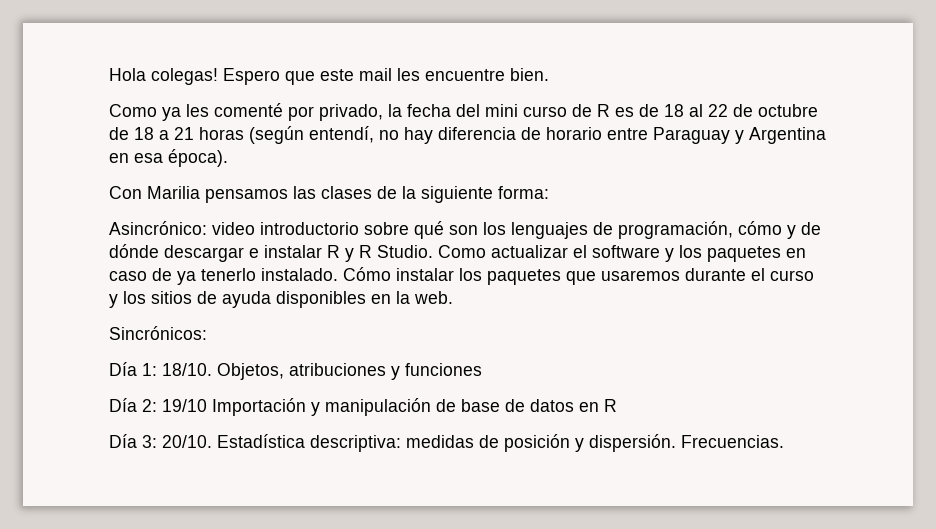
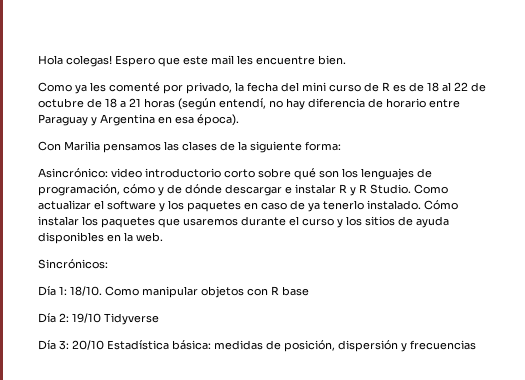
(359, 228) none -> [224,169,255,178] corto
[217,363,482,380] [109,398,617,416] [109,434,784,452] Objetos, atribuciones y funciones // Día 2: 19/10 Importación y manipulación de base de datos en R // Día 3: 20/10. Estadística descriptiva: medidas de posición y dispersión. Frecuencias. -> [105,286,309,298] [38,313,159,325] [38,340,476,352] Como manipular objetos con R base // Día 2: 19/10 Tidyverse // Día 3: 20/10 Estadística básica: medidas de posición, dispersión y frecuencias

